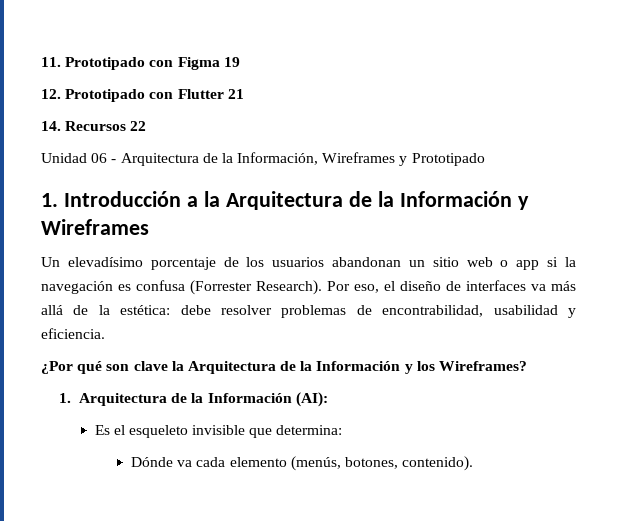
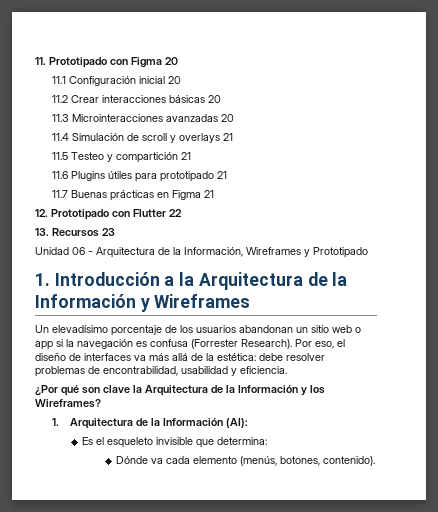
[223,57,240,67] 19 -> [165,57,178,65] [52,76,182,86] [52,95,222,103] [52,114,235,122] [52,133,234,143] [52,152,192,163] [52,171,228,182] [52,190,215,201] 20 // 11.1 Configuración inicial 20 // 11.2 Crear interacciones básicas 20 // 11.3 Microinteracciones avanzadas 20 // 11.4 Simulación de scroll y overlays 21 // 11.5 Testeo y compartición 21 // 11.6 Plugins útiles para prototipado 21 // 11.7 Buenas prácticas en Figma 21
[227,89,244,99] [41,121,147,131] 21 // 14. Recursos 22 -> [169,209,182,217] [35,228,115,237] 22 // 13. Recursos 23

